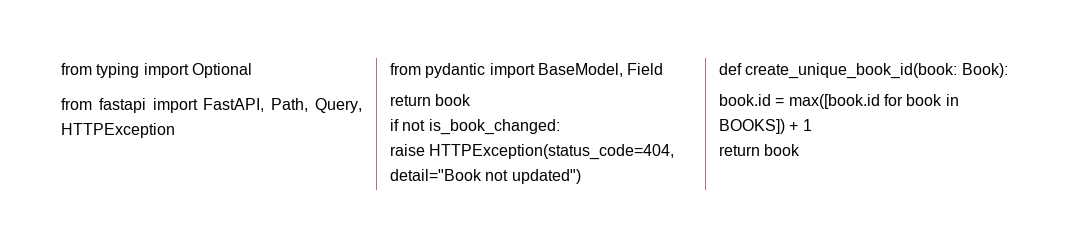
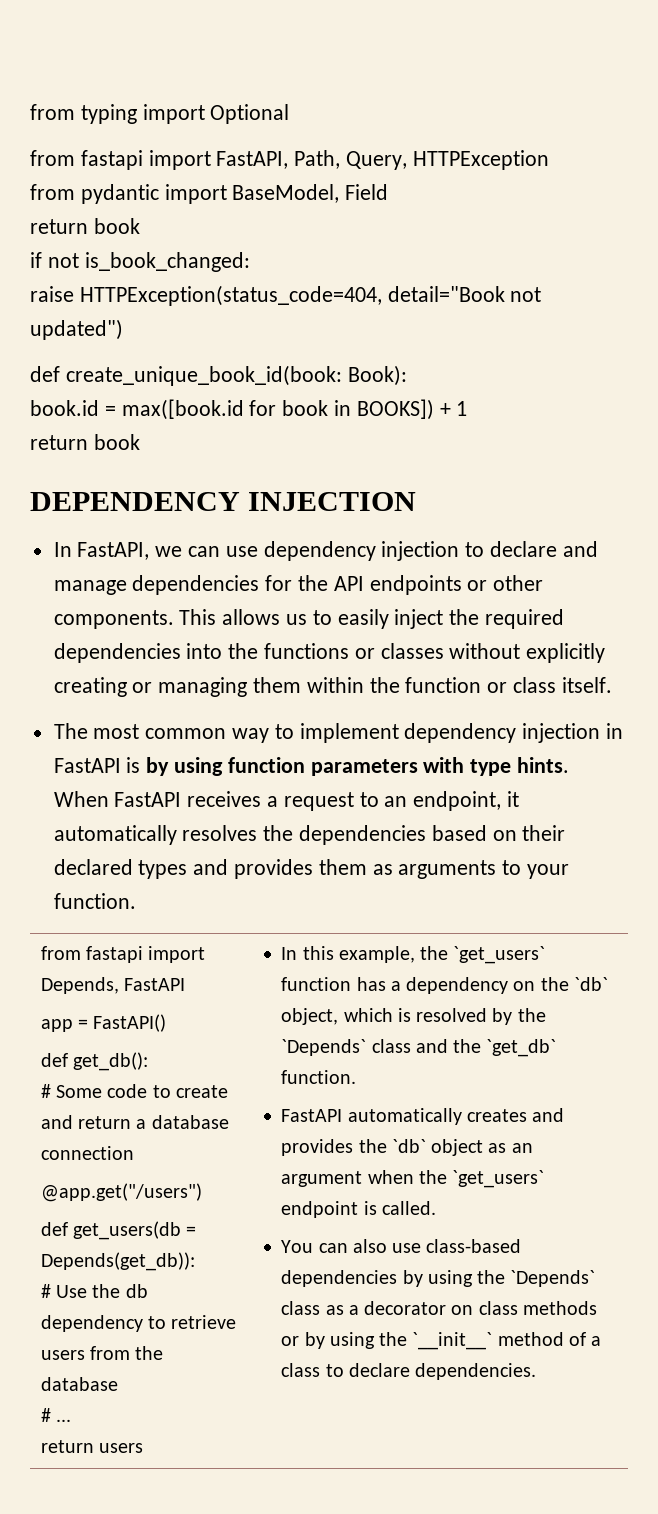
(801, 150) none -> [30,492,417,511] [53,541,598,561] [53,575,544,595] [53,609,565,629] [53,643,606,663] [53,677,612,697] [53,723,624,743] [53,757,570,776] [53,791,520,811] [53,825,566,845] [53,859,570,879] [53,893,136,909] [40,946,206,963] [40,977,186,994] [40,1014,167,1032] [40,1052,149,1071] [40,1084,229,1098] [40,1115,229,1129] [40,1146,134,1160] [40,1183,202,1202] [40,1221,197,1240] [40,1252,195,1271] [40,1284,148,1298] [40,1315,237,1332] [40,1346,164,1360] [40,1377,118,1391] [40,1408,72,1422] [40,1440,144,1453] [281,946,546,964] [281,977,608,994] [281,1008,546,1025] [281,1039,557,1057] [281,1070,357,1084] [281,1108,565,1125] [281,1139,533,1156] [281,1170,545,1188] [281,1201,436,1218] [281,1239,522,1253] [281,1270,596,1287] [281,1301,597,1315] [281,1332,602,1350] [281,1363,537,1380] // DEPENDENCY INJECTION // In FastAPI, we can use dependency injection to declare and manage dependencies for the API endpoints or other components. This allows us to easily inject the required dependencies into the functions or classes without explicitly creating or managing them within the function or class itself. // The most common way to implement dependency injection in FastAPI is by using function parameters with type hints. When FastAPI receives a request to an endpoint, it automatically resolves the dependencies based on their declared types and provides them as arguments to your function. // from fastapi import Depends, FastAPI // app = FastAPI() // def get_db(): // # Some code to create and return a database connection // @app.get("/users") // def get_users(db = Depends(get_db)): // # Use the db dependency to retrieve users from the database // # ... // return users | In this example, the `get_users` function has a dependency on the `db` object, which is resolved by the `Depends` class and the `get_db` function. // FastAPI automatically creates and provides the `db` object as an argument when the `get_users` endpoint is called. // You can also use class-based dependencies by using the `Depends` class as a decorator on class methods or by using the `__init__` method of a class to declare dependencies.

